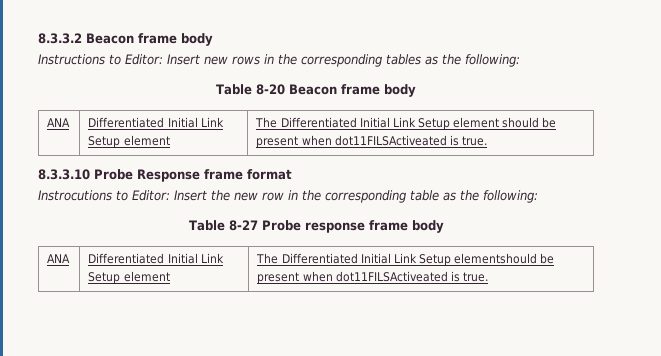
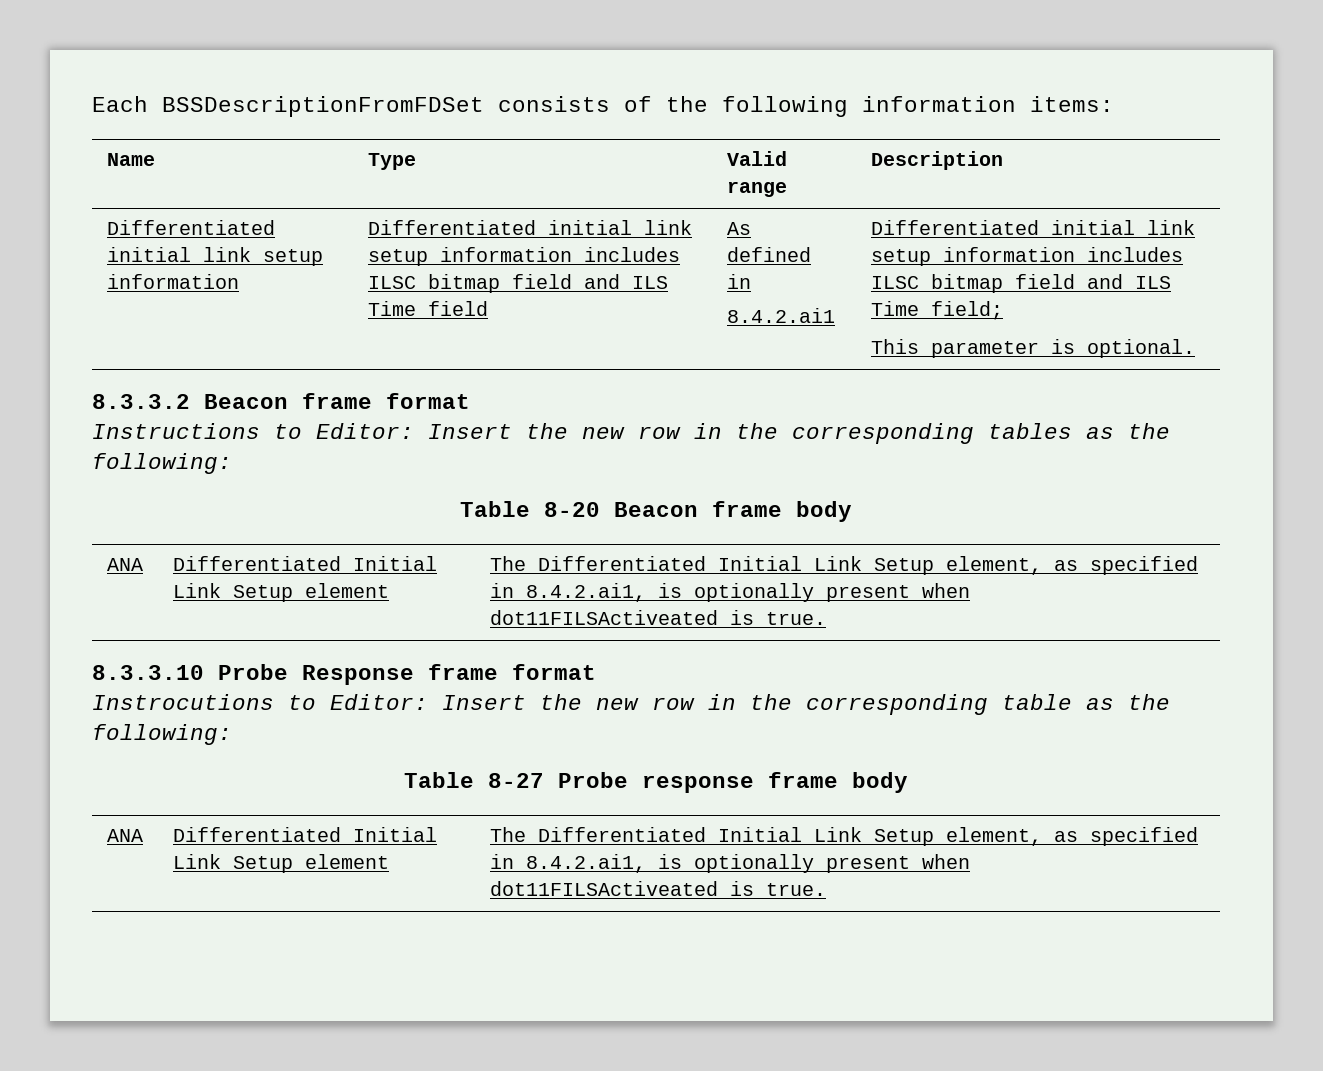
(38, 38) none -> [92,96,1114,117] [106,153,155,166] [367,153,416,170] [726,151,787,166] [726,181,787,197] [870,151,1003,170] [106,220,275,235] [106,247,323,266] [106,274,239,289] [367,220,692,235] [367,247,680,266] [367,274,668,293] [367,301,488,316] [726,222,751,235] [726,247,811,262] [726,274,751,289] [726,308,835,323] [870,220,1195,235] [870,247,1183,266] [870,274,1171,293] [870,301,1003,320] [870,339,1195,358] Each BSSDescriptionFromFDSet consists of the following information items: // Name | Type | Valid range | Description // Differentiated initial link setup information | Differentiated initial link setup information includes ILSC bitmap field and ILS Time field | As defined in // 8.4.2.ai1 | Differentiated initial link setup information includes ILSC bitmap field and ILS Time field; // This parameter is optional. //
[181,33,213,46] body -> [386,393,470,409] format
[204,56,260,65] new rows -> [526,423,681,439] the new row
[453,117,557,128] element should be -> [945,556,1198,575] [489,583,814,602] element, as specified in 8.4.2.ai1, is optionally
[454,253,555,264] elementshould be -> [945,827,1198,846] [489,854,814,873] element, as specified in 8.4.2.ai1, is optionally

